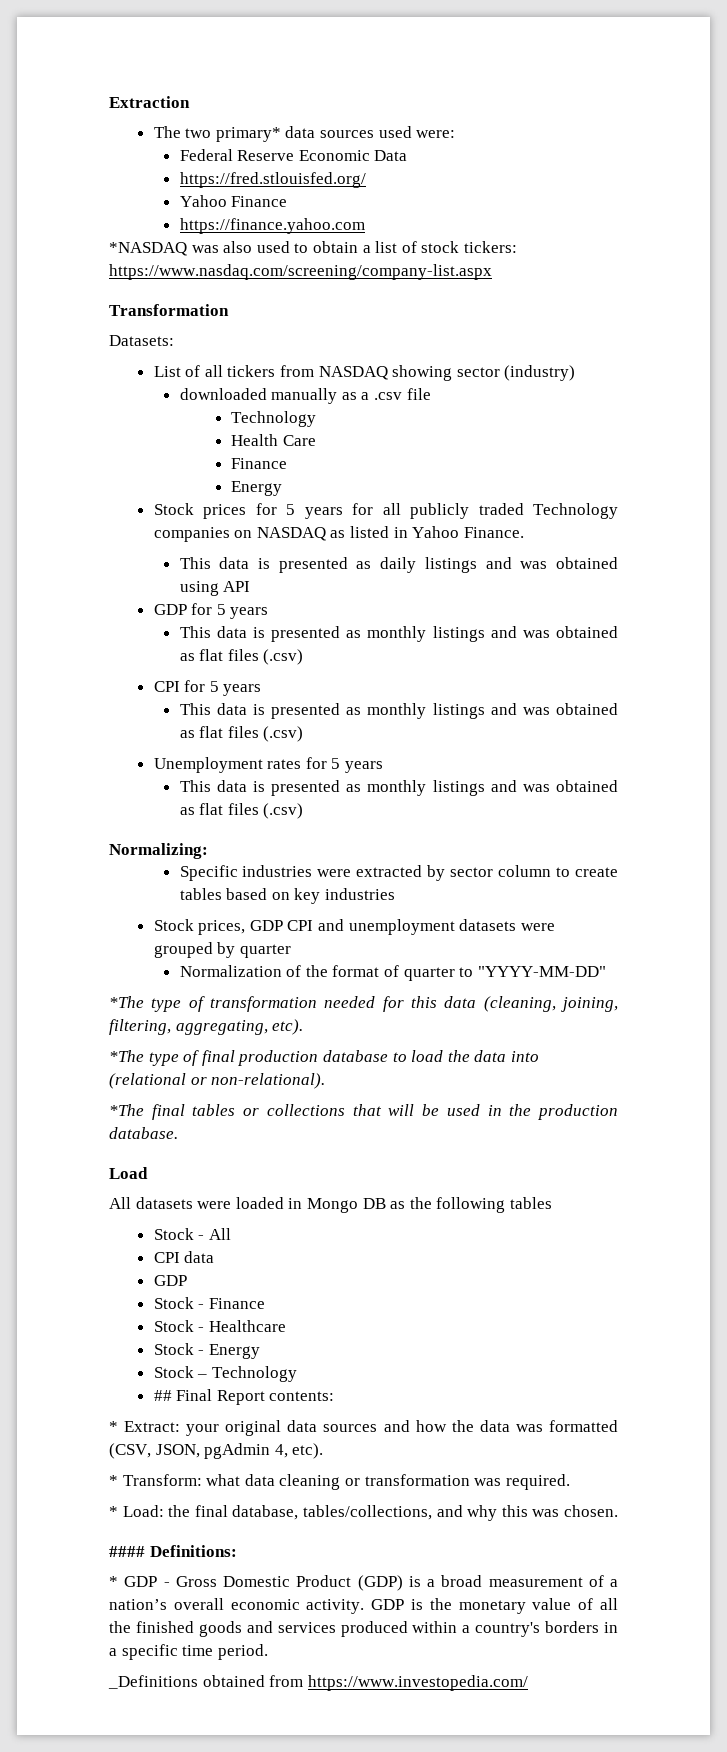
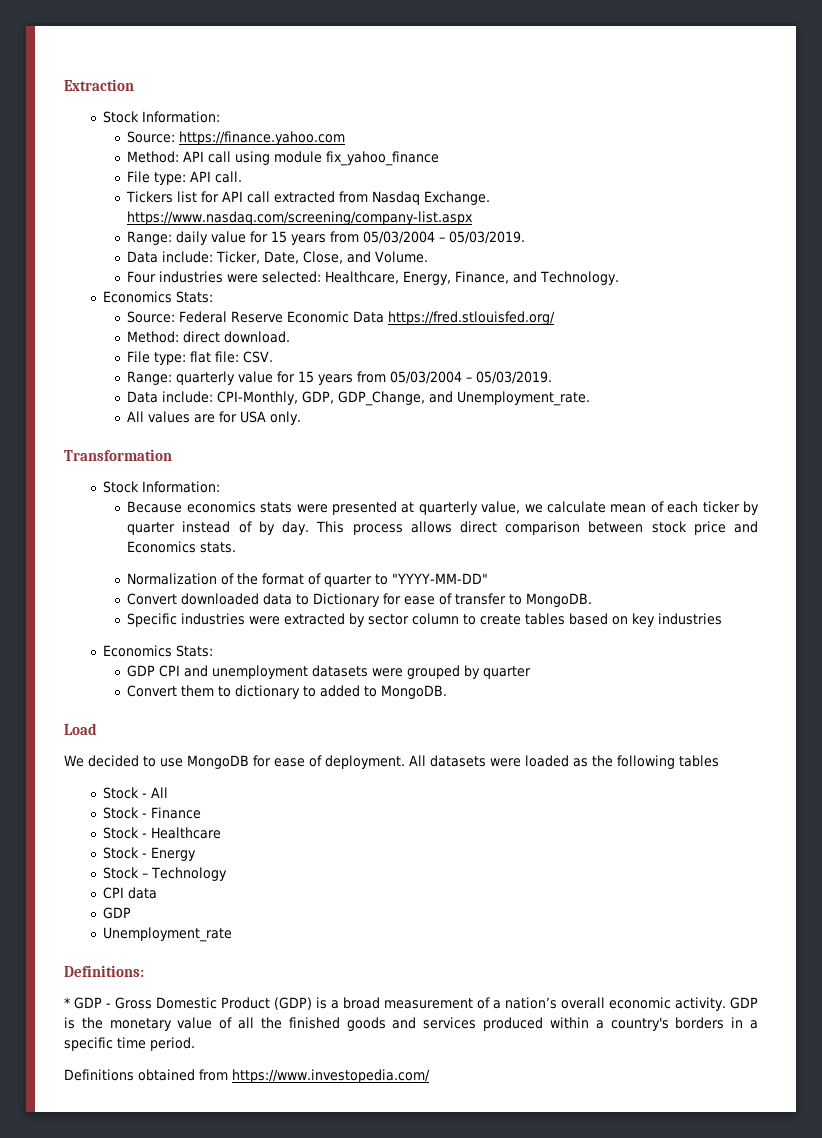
[153,126,456,142] The two primary* data sources used were: // -> [103,111,221,123] [127,131,346,145] [127,151,440,166] [127,171,243,185] [126,191,491,205] [127,211,474,225] [127,231,526,245] [127,251,429,264] [127,271,620,285] [103,291,214,303] [127,311,176,323] Stock Information: // Source: https://finance.yahoo.com // Method: API call using module fix_yahoo_finance // File type: API call. // Tickers list for API call extracted from Nasdaq Exchange. https://www.nasdaq.com/screening/company-list.aspx // Range: daily value for 15 years from 05/03/2004 – 05/03/2019. // Data include: Ticker, Date, Close, and Volume. // Four industries were selected: Healthcare, Energy, Finance, and Technology. // Economics Stats: // Source:
(408, 155) // -> (385, 317) none
[179,195,288,207] [179,218,365,234] [109,241,517,256] [109,264,492,280] [109,304,229,316] [109,335,174,346] [153,365,576,381] [179,388,431,404] [231,411,317,427] [231,434,316,446] [231,458,288,469] [231,481,283,496] [153,503,619,519] [153,526,524,542] [179,557,618,573] [179,581,251,596] [153,603,269,619] [179,626,618,642] [179,649,304,665] [153,680,262,696] [179,703,618,719] [179,726,304,742] [153,757,383,773] [179,780,618,796] [179,803,304,819] [109,843,208,859] Yahoo Finance // https://finance.yahoo.com // *NASDAQ was also used to obtain a list of stock tickers: https://www.nasdaq.com/screening/company-list.aspx // Transformation // Datasets: // List of all tickers from NASDAQ showing sector (industry) // downloaded manually as a .csv file // Technology // Health Care // Finance // Energy // Stock prices for 5 years for all publicly traded Technology companies on NASDAQ as listed in Yahoo Finance. // This data is presented as daily listings and was obtained using API // GDP for 5 years // This data is presented as monthly listings and was obtained as flat files (.csv) // CPI for 5 years // This data is presented as monthly listings and was obtained as flat files (.csv) // Unemployment rates for 5 years // This data is presented as monthly listings and was obtained as flat files (.csv) // Normalizing: -> [127,331,291,343] [127,351,274,365] [127,371,553,385] [127,391,591,406] [127,411,302,425] [64,449,172,461] [103,481,221,493] [127,501,760,515] [127,521,758,535] [127,541,237,553] [127,573,489,587] [127,593,593,607] Method: direct download. // File type: flat file: CSV. // Range: quarterly value for 15 years from 05/03/2004 – 05/03/2019. // Data include: CPI-Monthly, GDP, GDP_Change, and Unemployment_rate. // All values are for USA only. // Transformation // Stock Information: // Because economics stats were presented at quarterly value, we calculate mean of each ticker by quarter instead of by day. This process allows direct comparison between stock price and Economics stats. // Normalization of the format of quarter to "YYYY-MM-DD" // Convert downloaded data to Dictionary for ease of transfer to MongoDB.
[153,919,246,935] Stock prices, -> [103,645,214,657] Economics Stats: //
[179,965,606,981] [109,996,618,1012] [109,1019,304,1035] [109,1050,539,1066] [109,1073,326,1089] [109,1104,619,1120] [109,1127,178,1139] [109,1167,148,1179] Normalization of the format of quarter to "YYYY-MM-DD" // *The type of transformation needed for this data (cleaning, joining, filtering, aggregating, etc). // *The type of final production database to load the data into (relational or non-relational). // *The final tables or collections that will be used in the production database. // Load // -> [127,685,448,699] [64,723,97,735] [64,755,405,769] Convert them to dictionary to added to MongoDB. // Load // We decided to use MongoDB for ease of deployment.
[288,1198,386,1213] in Mongo DB -> (569, 761) none
[153,1251,215,1263] [153,1275,187,1286] // CPI data // GDP -> (169, 792) none
[153,1389,335,1405] [109,1420,618,1436] [109,1443,324,1459] [109,1474,570,1490] [109,1505,618,1521] [109,1546,145,1557] ## Final Report contents: // * Extract: your original data sources and how the data was formatted (CSV, JSON, pgAdmin 4, etc). // * Transform: what data cleaning or transformation was required. // * Load: the final database, tables/collections, and why this was chosen. // #### -> [103,887,158,899] [103,907,132,919] [103,927,233,942] CPI data // GDP // Unemployment_rate //
[108,1675,198,1689] _Definitions -> [64,1069,134,1081] Definitions

